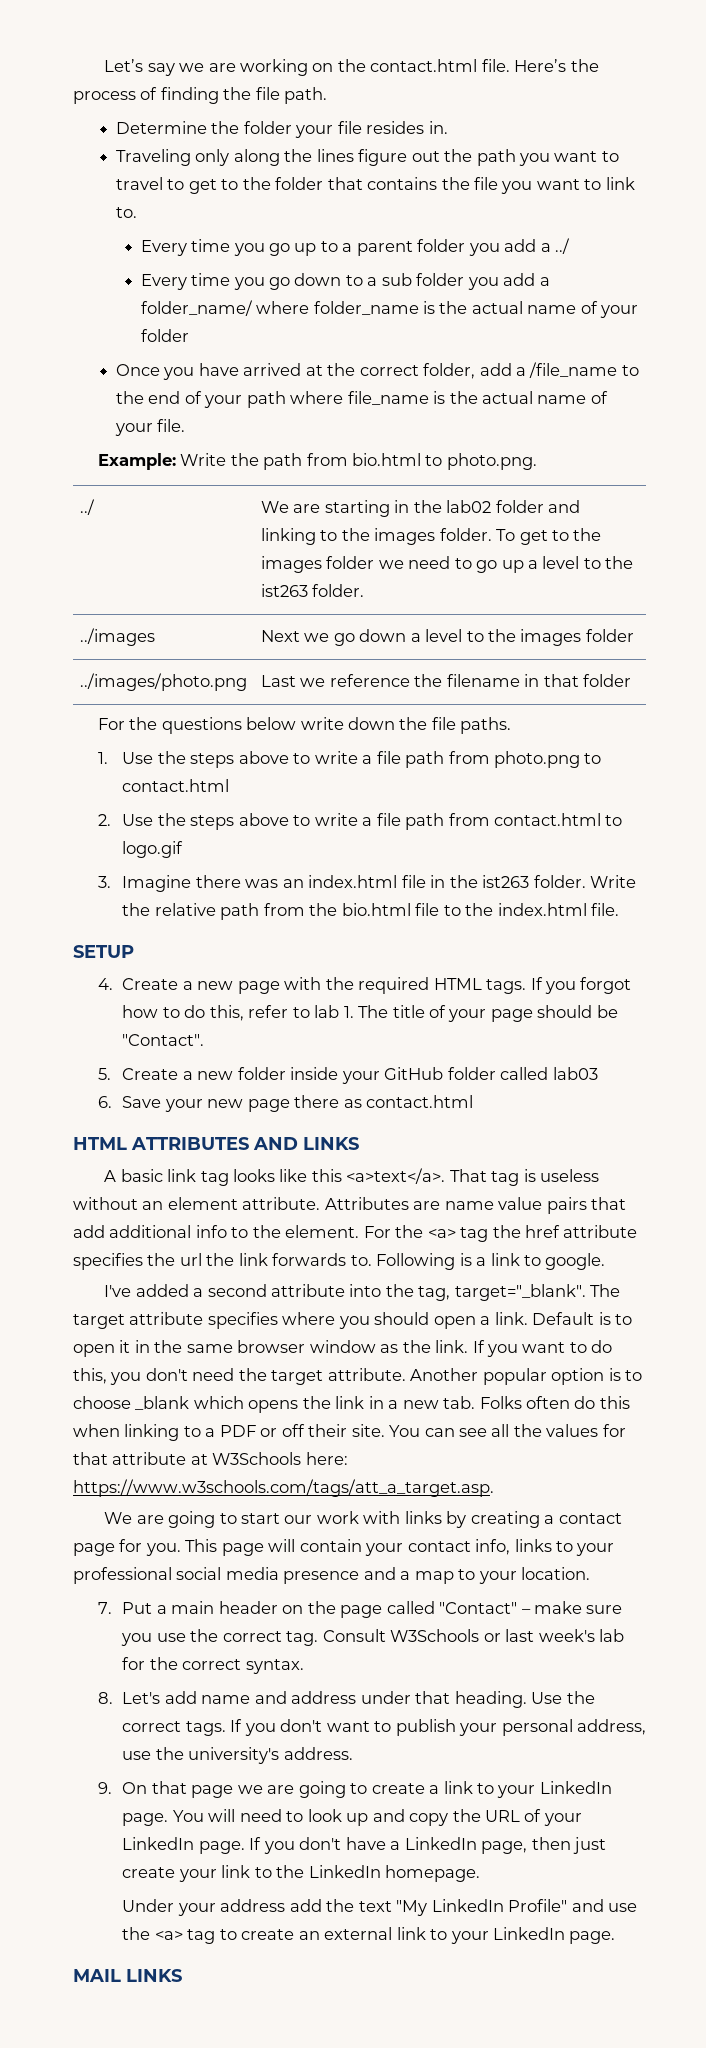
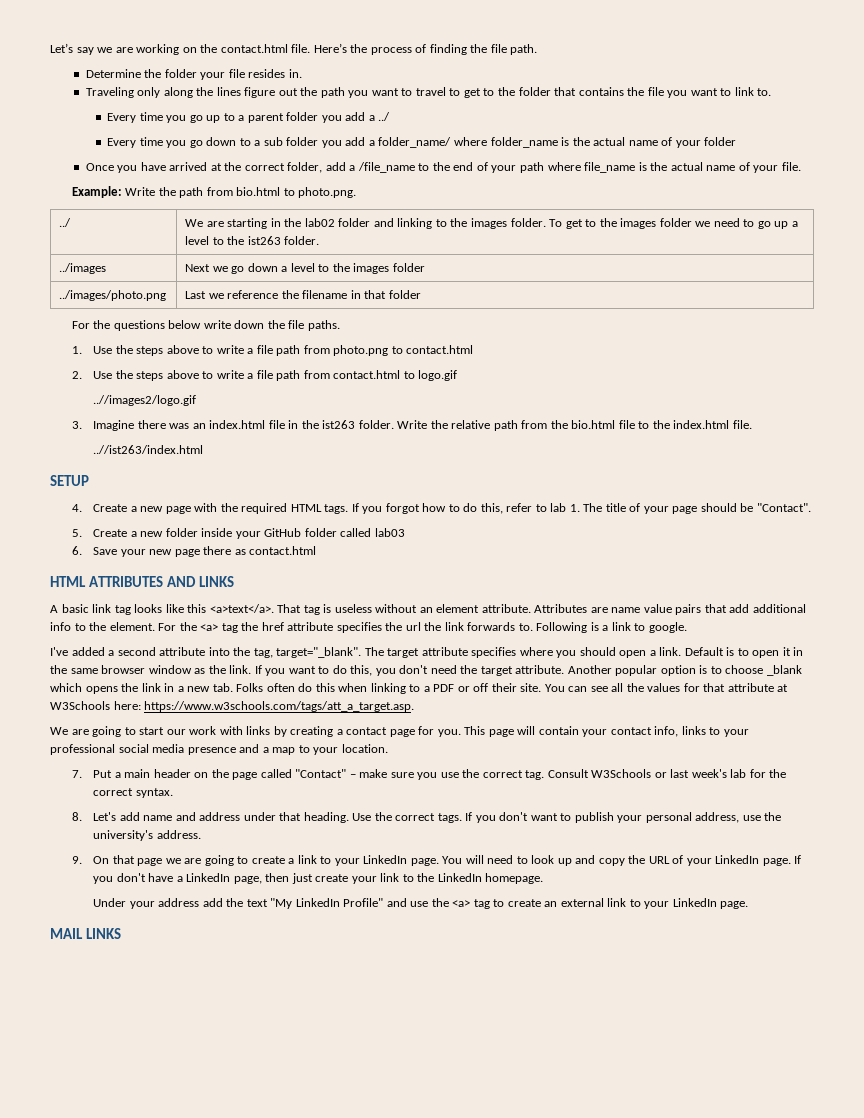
(184, 849) none -> [93,395,197,406] // ..//images2/logo.gif
(619, 909) none -> [93,445,204,454] // ..//ist263/index.html

